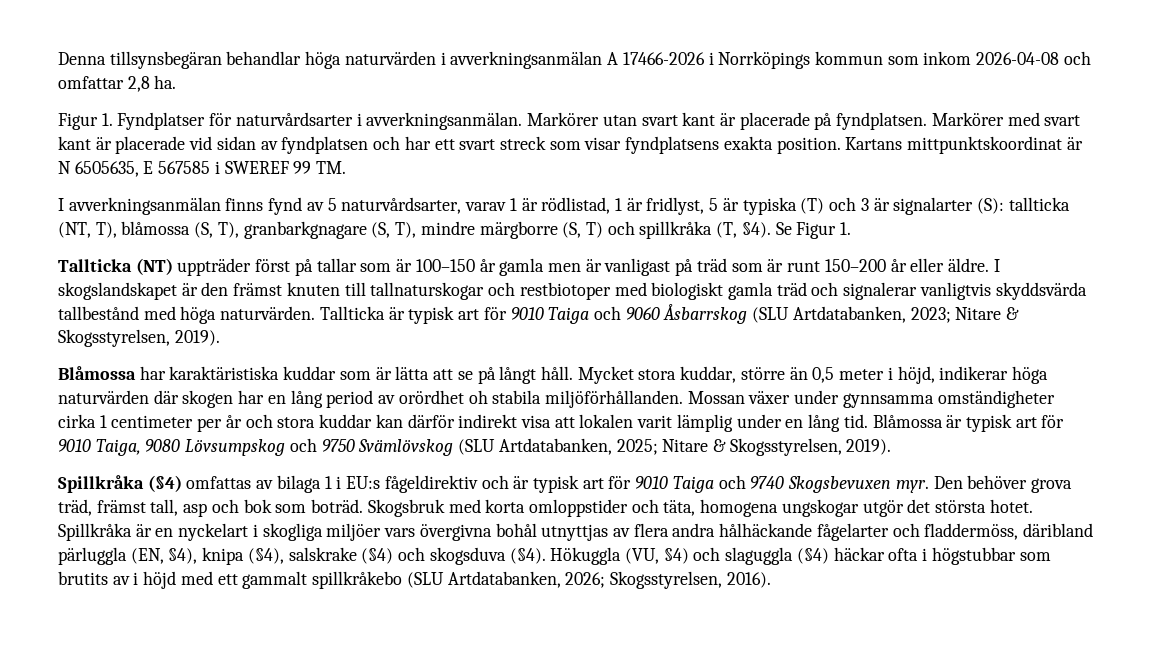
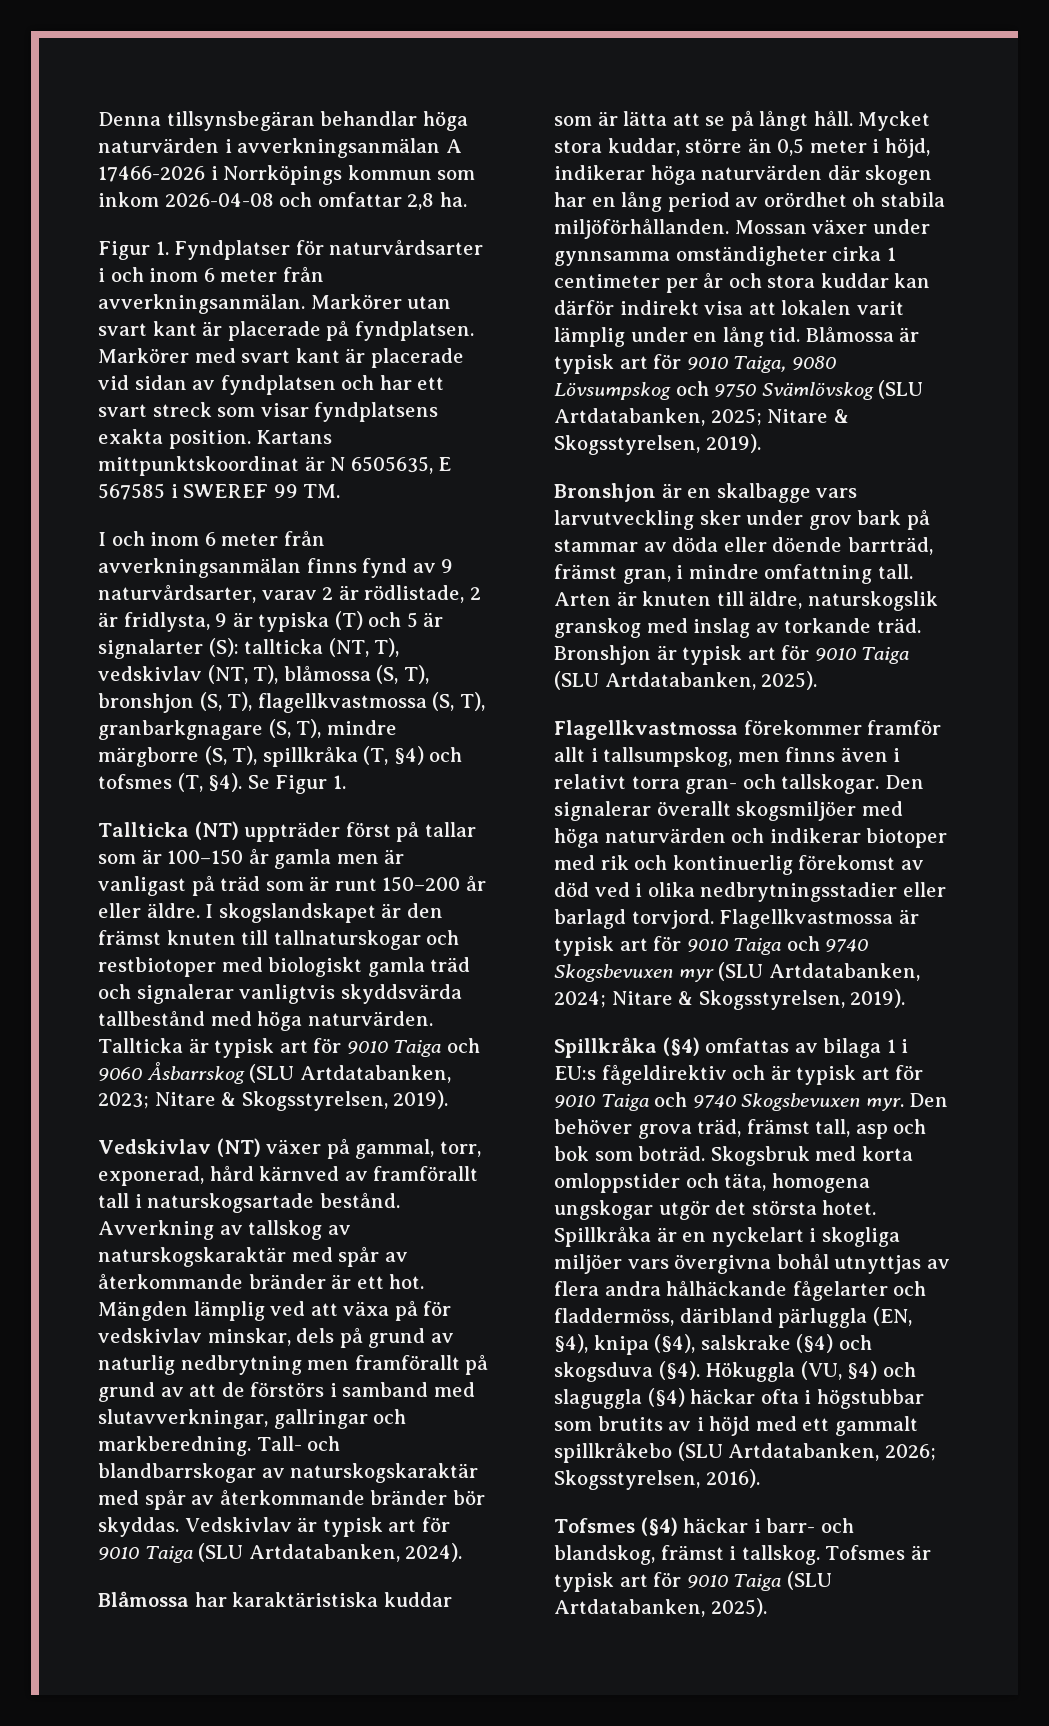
(362, 119) none -> [110,266,324,282] och inom 6 meter från
(64, 204) none -> [111,530,325,546] och inom 6 meter från
[327,198,337,211] 5 -> [441,559,454,573] 9
[509,197,719,215] 1 är rödlistad, 1 är fridlyst, 5 -> [322,585,481,603] [98,612,228,632] 2 är rödlistade, 2 är fridlysta, 9
[860,198,869,211] 3 -> [406,612,418,628] 5
[121,221,191,235] blåmossa -> [98,665,429,684] [98,692,427,713] vedskivlav (NT, T), blåmossa (S, T), bronshjon (S, T), flagellkvastmossa
[585,221,713,239] T) och spillkråka -> [232,746,463,767] [98,774,172,789] T), spillkråka (T, §4) och tofsmes
(220, 338) none -> [98,1138,481,1159] [98,1165,479,1186] [98,1192,400,1213] [98,1220,351,1240] [98,1246,408,1267] [98,1273,425,1289] [98,1300,452,1321] [98,1327,454,1348] [98,1354,489,1375] [98,1382,475,1402] [98,1409,407,1429] [98,1436,341,1456] [98,1463,479,1483] [98,1489,485,1510] [98,1517,450,1537] [98,1543,463,1563] // Vedskivlav (NT) växer på gammal, torr, exponerad, hård kärnved av framförallt tall i naturskogsartade bestånd. Avverkning av tallskog av naturskogskaraktär med spår av återkommande bränder är ett hot. Mängden lämplig ved att växa på för vedskivlav minskar, dels på grund av naturlig nedbrytning men framförallt på grund av att de förstörs i samband med slutavverkningar, gallringar och markberedning. Tall- och blandbarrskogar av naturskogskaraktär med spår av återkommande bränder bör skyddas. Vedskivlav är typisk art för 9010 Taiga (SLU Artdatabanken, 2024).
(892, 447) none -> [554,483,858,503] [554,509,930,530] [554,537,933,555] [554,564,913,584] [554,591,938,611] [554,618,921,638] [554,645,910,665] [554,671,818,690] [554,720,942,740] [554,747,901,767] [554,774,924,794] [554,801,903,821] [554,828,948,848] [554,855,924,875] [554,882,946,902] [554,909,919,929] [554,936,869,956] [554,962,920,982] [554,989,906,1010] // Bronshjon är en skalbagge vars larvutveckling sker under grov bark på stammar av döda eller döende barrträd, främst gran, i mindre omfattning tall. Arten är knuten till äldre, naturskogslik granskog med inslag av torkande träd. Bronshjon är typisk art för 9010 Taiga (SLU Artdatabanken, 2025). // Flagellkvastmossa förekommer framför allt i tallsumpskog, men finns även i relativt torra gran- och tallskogar. Den signalerar överallt skogsmiljöer med höga naturvärden och indikerar biotoper med rik och kontinuerlig förekomst av död ved i olika nedbrytningsstadier eller barlagd torvjord. Flagellkvastmossa är typisk art för 9010 Taiga och 9740 Skogsbevuxen myr (SLU Artdatabanken, 2024; Nitare & Skogsstyrelsen, 2019).
(771, 580) none -> [554,1517,854,1536] [554,1545,931,1565] [554,1571,832,1592] [554,1598,767,1617] // Tofsmes (§4) häckar i barr- och blandskog, främst i tallskog. Tofsmes är typisk art för 9010 Taiga (SLU Artdatabanken, 2025).

